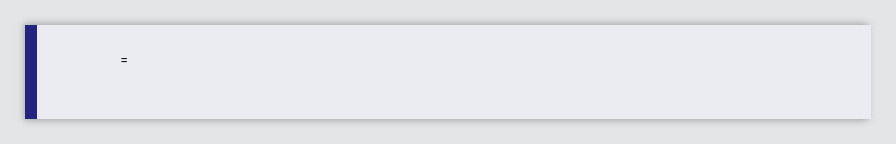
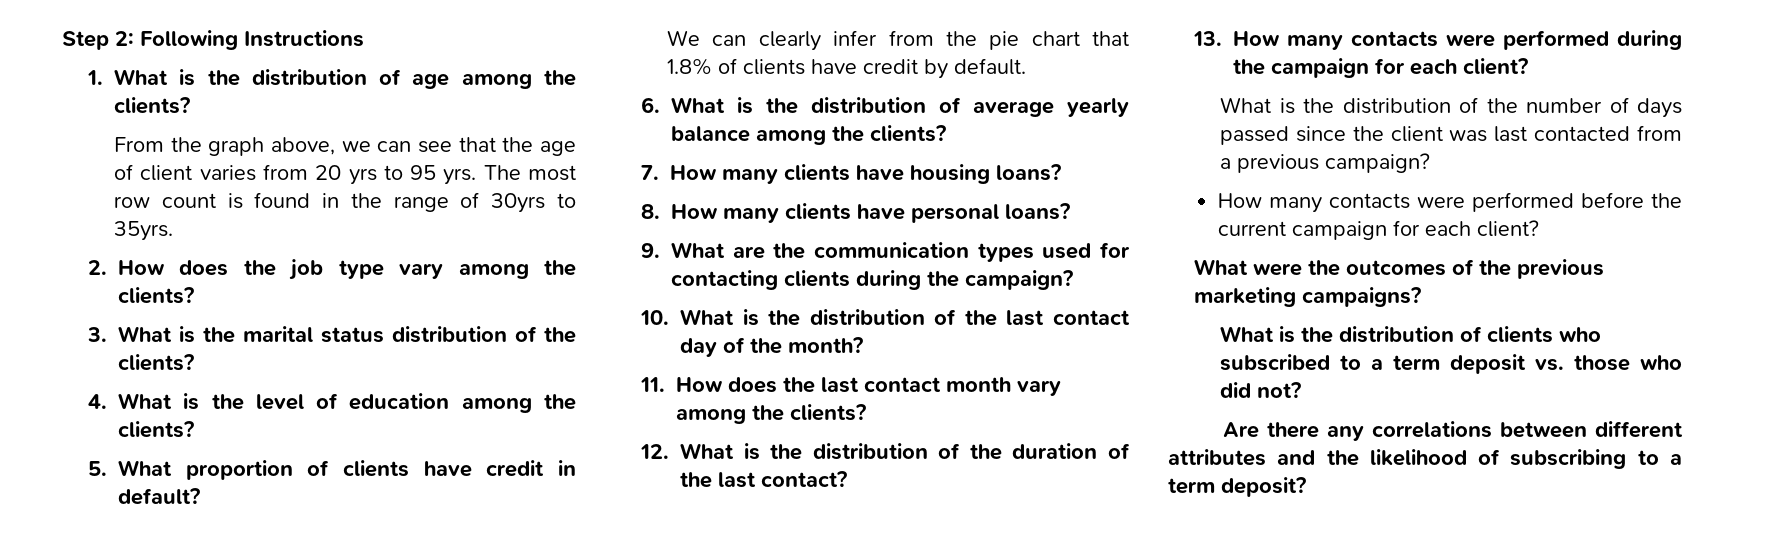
[120,58,129,65] = -> [62,30,364,50] [87,69,576,89] [114,97,191,114] [114,137,577,156] [114,164,577,185] [114,192,576,213] [114,221,174,241] [88,259,576,280] [118,287,195,304] [87,326,576,343] [118,354,195,371] [88,393,576,413] [118,421,195,438] [88,460,577,480] [118,488,201,505] [667,30,1129,51] [667,58,1027,79] [641,97,1129,117] [671,125,947,145] [641,164,1062,184] [641,203,1071,223] [641,242,1130,262] [671,270,1074,290] [640,309,1130,326] [680,337,864,357] [640,377,1062,396] [676,404,867,424] [640,443,1130,460] [680,471,848,488] [1193,30,1682,50] [1233,58,1529,78] [1220,97,1682,118] [1220,125,1682,145] [1220,153,1431,173] [1218,192,1682,213] [1218,220,1540,240] [1194,259,1605,279] [1194,287,1422,307] [1220,326,1602,343] [1220,354,1682,374] [1220,382,1302,398] [1222,421,1683,441] [1168,449,1682,469] [1168,477,1306,497] Step 2: Following Instructions // 1. What is the distribution of age among the clients? // From the graph above, we can see that the age of client varies from 20 yrs to 95 yrs. The most row count is found in the range of 30yrs to 35yrs. // 2. How does the job type vary among the clients? // 3. What is the marital status distribution of the clients? // 4. What is the level of education among the clients? // 5. What proportion of clients have credit in default? // We can clearly infer from the pie chart that 1.8% of clients have credit by default. // 6. What is the distribution of average yearly balance among the clients? // 7. How many clients have housing loans? // 8. How many clients have personal loans? // 9. What are the communication types used for contacting clients during the campaign? // 10. What is the distribution of the last contact day of the month? // 11. How does the last contact month vary among the clients? // 12. What is the distribution of the duration of the last contact? // 13. How many contacts were performed during the campaign for each client? // What is the distribution of the number of days passed since the client was last contacted from a previous campaign? // How many contacts were performed before the current campaign for each client? // What were the outcomes of the previous marketing campaigns? // What is the distribution of clients who subscribed to a term deposit vs. those who did not? // Are there any correlations between different attributes and the likelihood of subscribing to a term deposit?

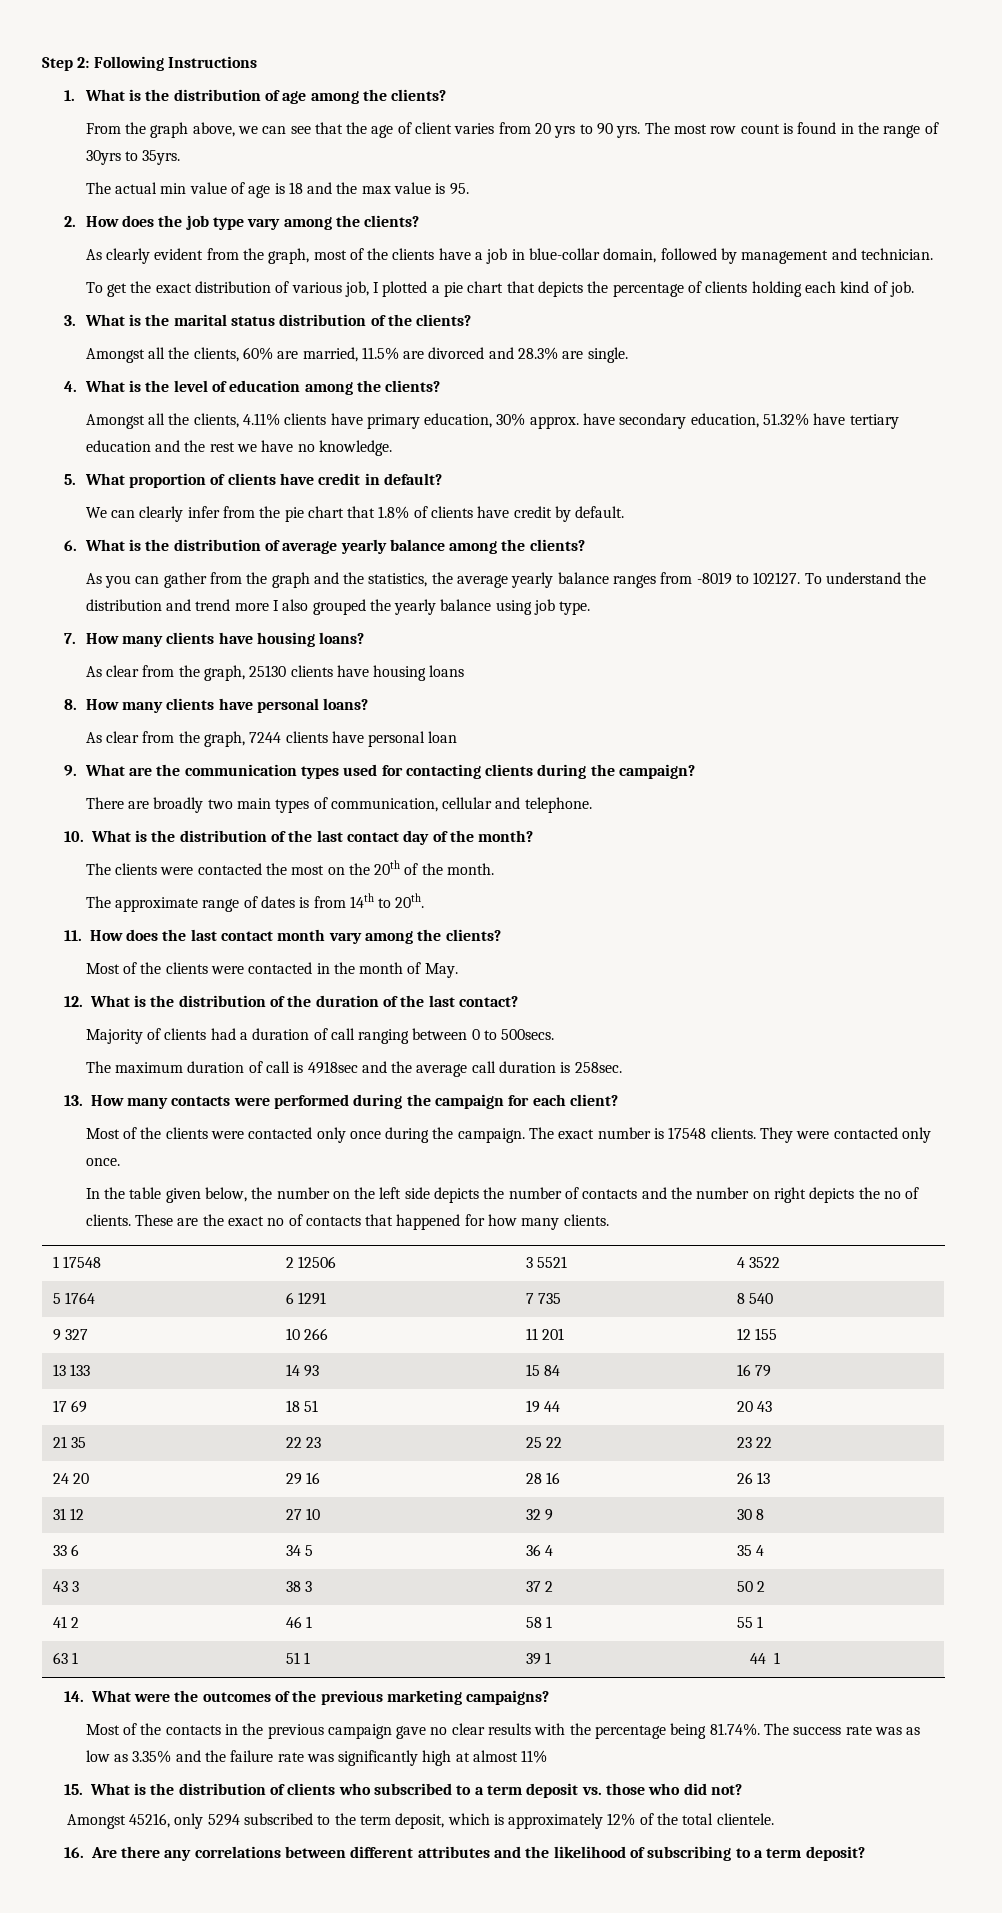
[410,165,437,180] 95 -> [597,123,614,135] 90
(174, 231) none -> [85,182,469,198] // The actual min value of age is 18 and the max value is 95.
(195, 295) none -> [85,248,933,264] [85,281,914,297] // As clearly evident from the graph, most of the clients have a job in blue-collar domain, followed by management and technician. // To get the exact distribution of various job, I plotted a pie chart that depicts the percentage of clients holding each kind of job.
(195, 362) none -> [85,347,628,363] // Amongst all the clients, 60% are married, 11.5% are divorced and 28.3% are single.
(195, 429) none -> [85,413,899,429] [85,440,392,456] // Amongst all the clients, 4.11% clients have primary education, 30% approx. have secondary education, 51.32% have tertiary education and the rest we have no knowledge.
(947, 133) none -> [85,572,927,588] [85,599,591,615] // As you can gather from the graph and the statistics, the average yearly balance ranges from -8019 to 102127. To understand the distribution and trend more I also grouped the yearly balance using job type.
(1062, 172) none -> [85,665,465,681] // As clear from the graph, 25130 clients have housing loans
(1071, 211) none -> [85,731,458,747] // As clear from the graph, 7244 clients have personal loan
(1074, 280) none -> [85,797,592,813] // There are broadly two main types of communication, cellular and telephone.
(864, 345) none -> [85,860,495,875] [85,893,425,912] // The clients were contacted the most on the 20th of the month. // The approximate range of dates is from 14th to 20th.
(867, 412) none -> [85,962,458,978] // Most of the clients were contacted in the month of May.
(848, 479) none -> [85,1028,555,1044] [85,1061,622,1077] // Majority of clients had a duration of call ranging between 0 to 500secs. // The maximum duration of call is 4918sec and the average call duration is 258sec.
[1220,97,1682,118] [1220,125,1682,145] [1220,153,1431,173] [1218,192,1682,213] [1218,220,1540,240] What is the distribution of the number of days passed since the client was last contacted from a previous campaign? // How many contacts were performed before the current campaign for each client? // -> [85,1127,931,1143] [85,1158,120,1166] [85,1187,920,1203] [85,1214,609,1230] [52,1256,102,1268] [285,1256,337,1268] [525,1256,568,1268] [736,1257,781,1268] [52,1292,96,1304] [285,1292,327,1305] [525,1293,562,1304] [736,1293,774,1304] [52,1329,89,1341] [285,1328,329,1340] [525,1328,565,1340] [736,1328,778,1340] [52,1364,91,1376] [285,1364,320,1377] [525,1364,561,1376] [736,1364,772,1377] [52,1400,88,1413] [285,1400,319,1412] [525,1400,561,1413] [736,1401,773,1412] [52,1436,87,1448] [285,1437,322,1448] [525,1437,563,1448] [736,1437,773,1448] [52,1473,90,1484] [285,1472,321,1485] [525,1472,561,1484] [736,1472,771,1484] [52,1508,85,1520] [285,1508,321,1520] [525,1509,554,1521] [736,1509,765,1520] [52,1544,80,1556] [285,1545,314,1556] [525,1544,554,1556] [736,1545,765,1556] [52,1581,80,1592] [285,1581,313,1592] [525,1581,554,1592] [736,1581,766,1592] [52,1616,80,1628] [285,1616,313,1628] [525,1616,553,1628] [736,1616,764,1628] [52,1652,79,1664] [285,1652,311,1664] [525,1652,552,1665] [749,1652,780,1664] [63,1691,84,1702] Most of the clients were contacted only once during the campaign. The exact number is 17548 clients. They were contacted only once. // In the table given below, the number on the left side depicts the number of contacts and the number on right depicts the no of clients. These are the exact no of contacts that happened for how many clients. // 1 17548 | 2 12506 | 3 5521 | 4 3522 // 5 1764 | 6 1291 | 7 735 | 8 540 // 9 327 | 10 266 | 11 201 | 12 155 // 13 133 | 14 93 | 15 84 | 16 79 // 17 69 | 18 51 | 19 44 | 20 43 // 21 35 | 22 23 | 25 22 | 23 22 // 24 20 | 29 16 | 28 16 | 26 13 // 31 12 | 27 10 | 32 9 | 30 8 // 33 6 | 34 5 | 36 4 | 35 4 // 43 3 | 38 3 | 37 2 | 50 2 // 41 2 | 46 1 | 58 1 | 55 1 // 63 1 | 51 1 | 39 1 | 44 1 // 14.
(1422, 297) none -> [85,1723,921,1739] [85,1750,548,1766] [63,1784,83,1795] Most of the contacts in the previous campaign gave no clear results with the percentage being 81.74%. The success rate was as low as 3.35% and the failure rate was significantly high at almost 11% // 15.
(1302, 390) none -> [66,1813,774,1829] [63,1847,84,1858] Amongst 45216, only 5294 subscribed to the term deposit, which is approximately 12% of the total clientele. // 16.

